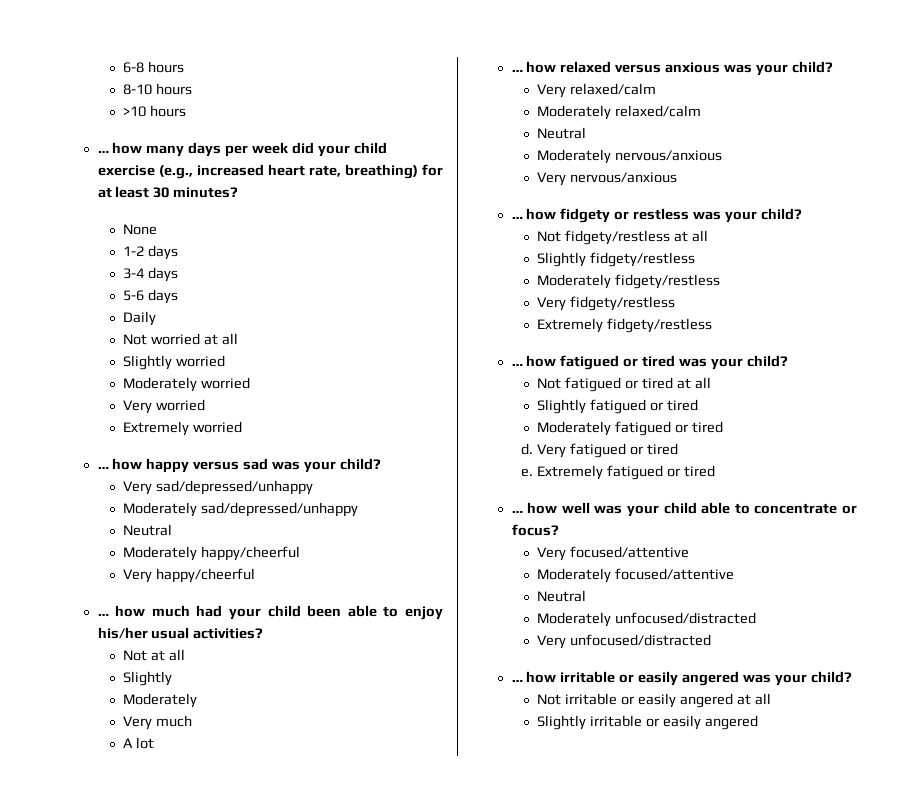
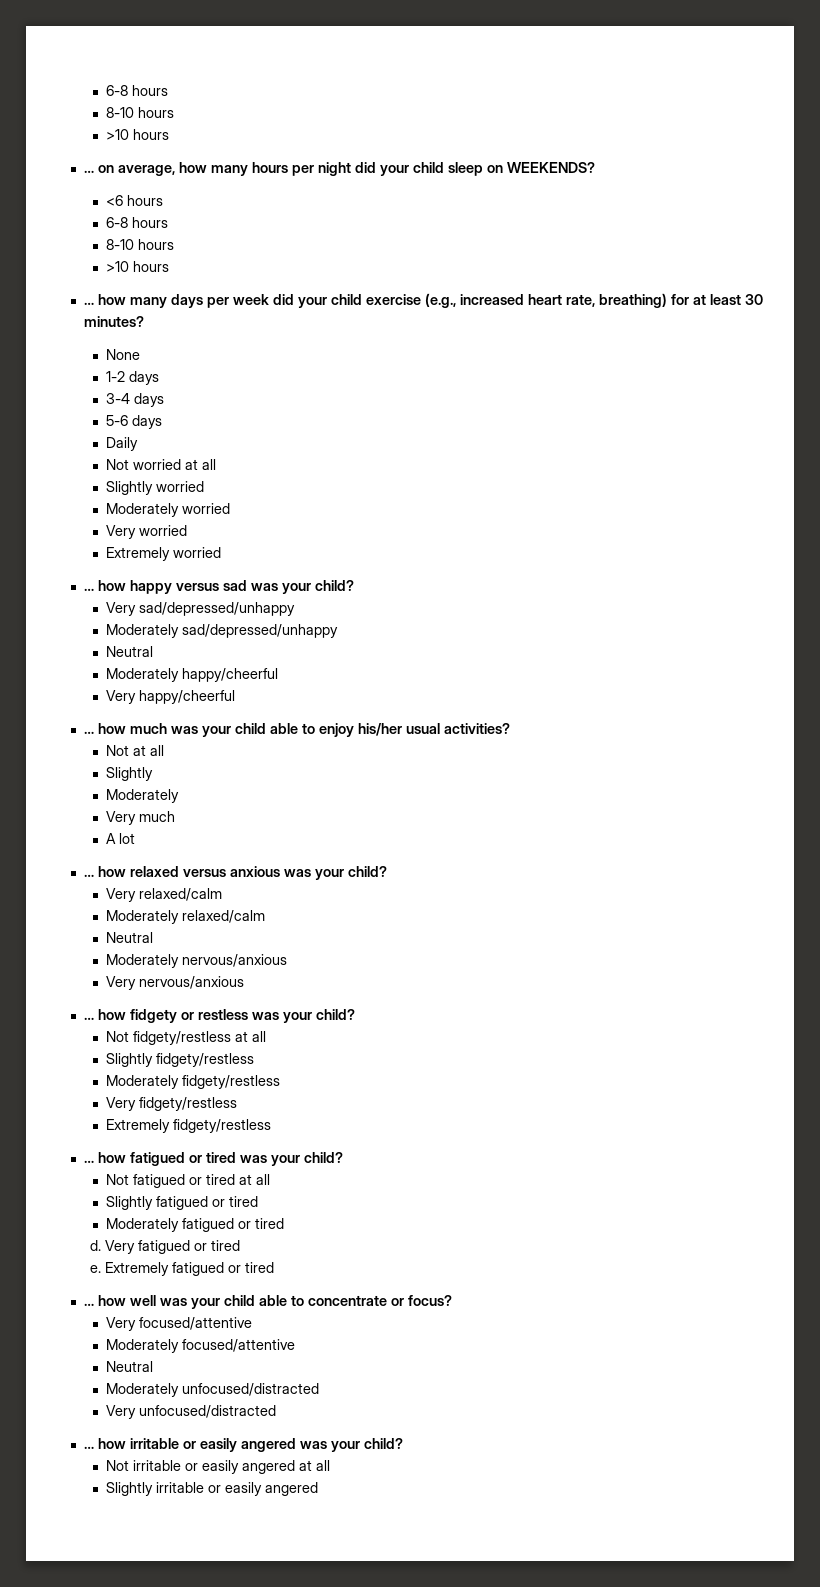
[123,61,185,73] [123,83,193,95] [123,105,187,117] 6-8 hours // 8-10 hours // >10 hours -> [105,85,168,96] [105,107,174,118] [105,129,169,140] [83,162,595,176] [105,195,163,206] [105,217,168,228] [105,239,174,250] [105,261,169,272] 6-8 hours // 8-10 hours // >10 hours // … on average, how many hours per night did your child sleep on WEEKENDS? // <6 hours // 6-8 hours // 8-10 hours // >10 hours
[196,605,342,620] had your child been -> [170,723,266,737] was your child

